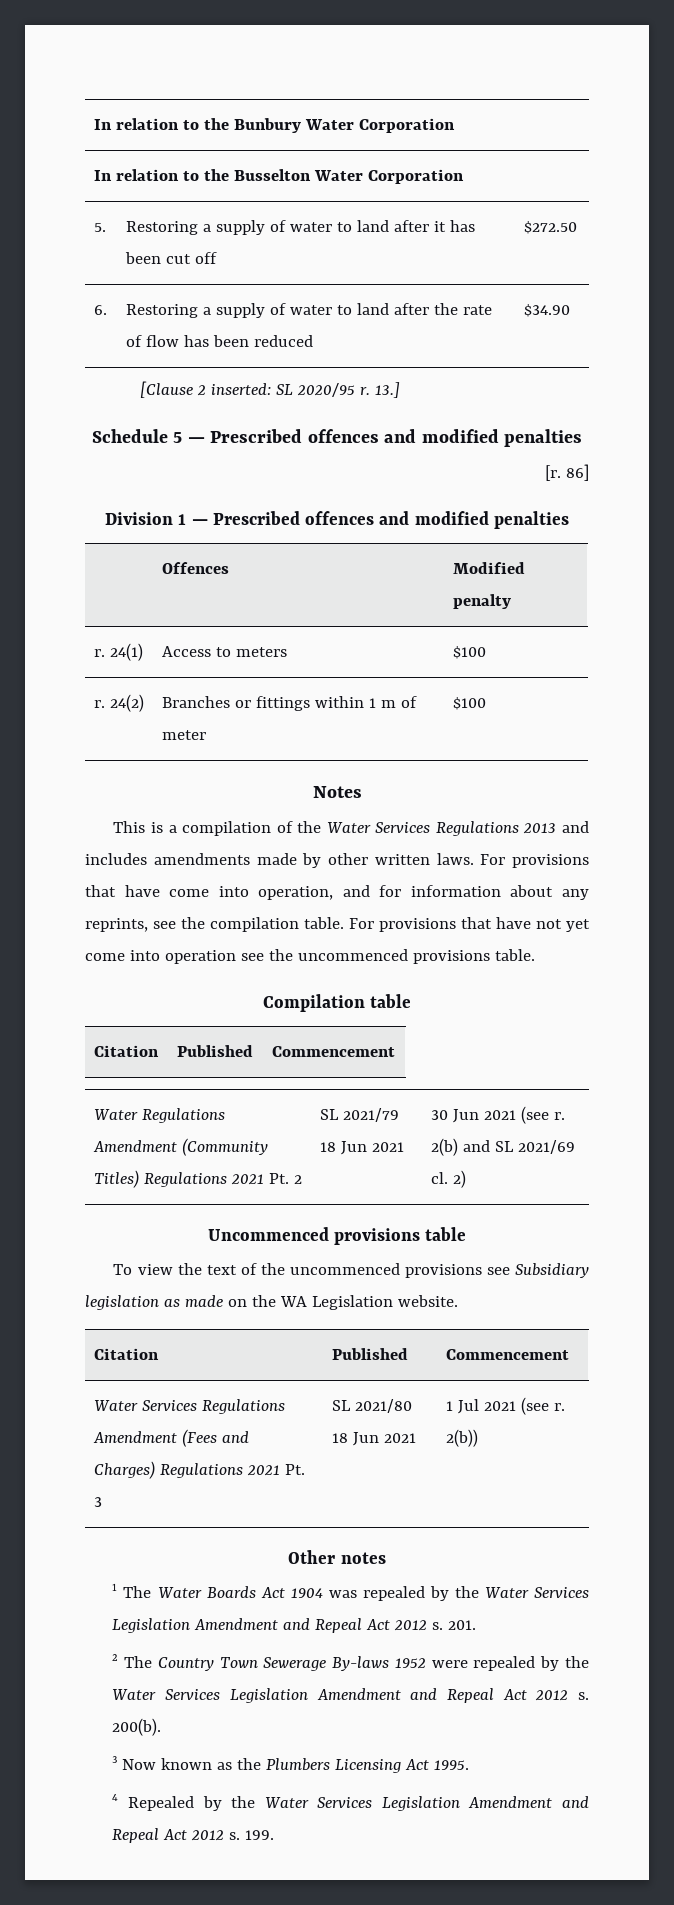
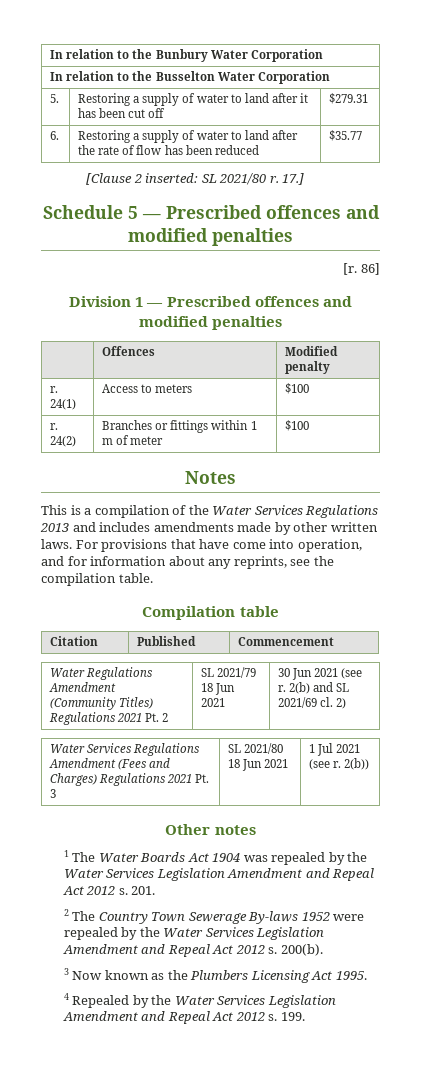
[524,221,578,234] $272.50 -> [329,93,369,104] $279.31
[524,304,571,317] $34.90 -> [329,130,363,141] $35.77
[296,382,400,398] 2020/95 r. 13.] -> [219,173,305,185] 2021/80 r. 17.]
[349,917,590,932] [85,949,535,964] For provisions that have not yet come into operation see the uncommenced provisions table. -> (153, 578) none
[207,1227,467,1245] [113,1263,589,1278] [85,1295,458,1310] [94,1348,160,1360] [332,1348,409,1360] [446,1349,570,1360] // Uncommenced provisions table // To view the text of the uncommenced provisions see Subsidiary legislation as made on the WA Legislation website. // Citation | Published | Commencement -> (347, 703) none

